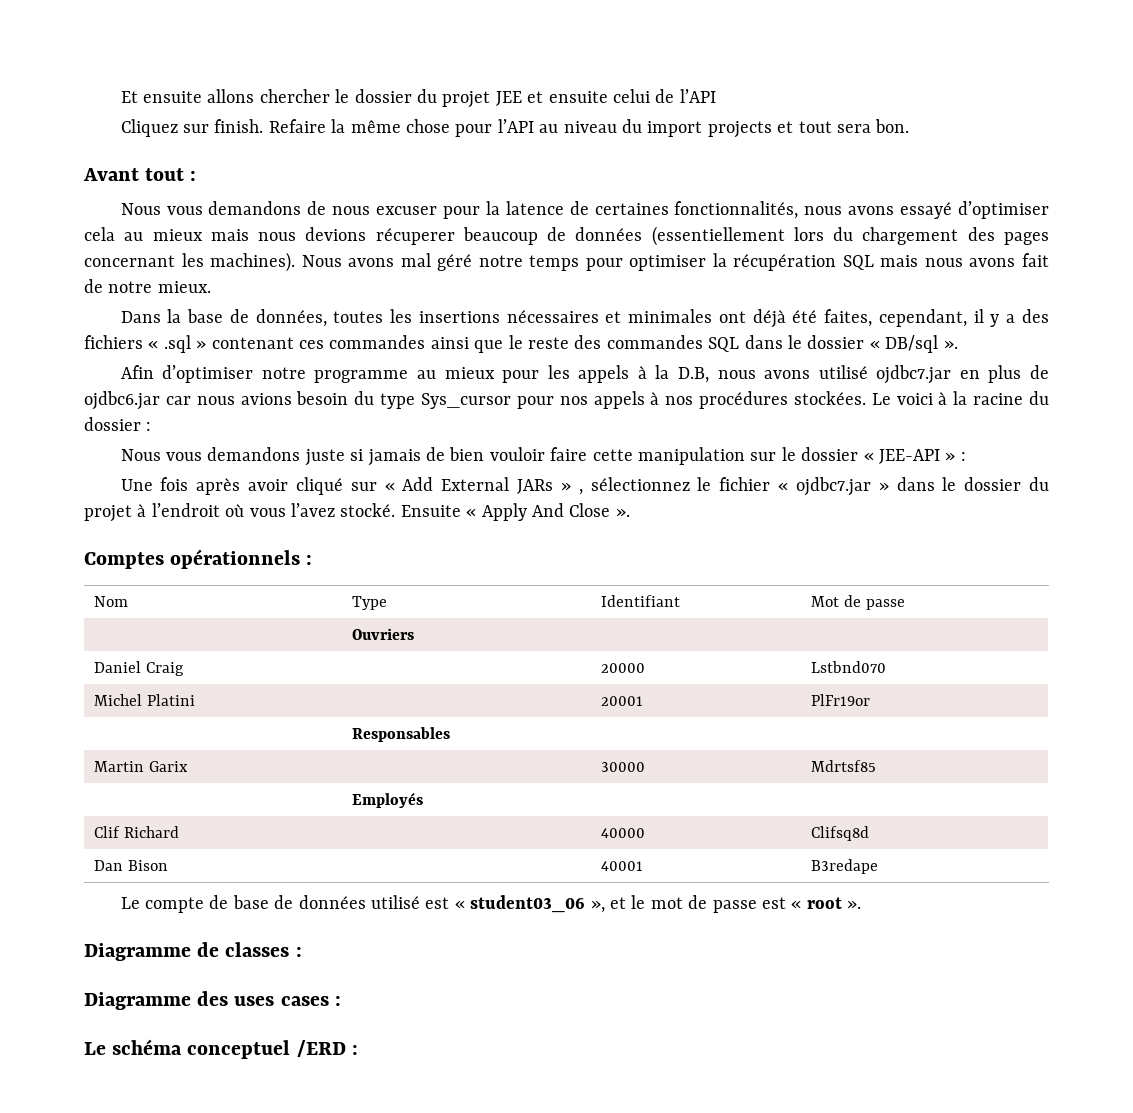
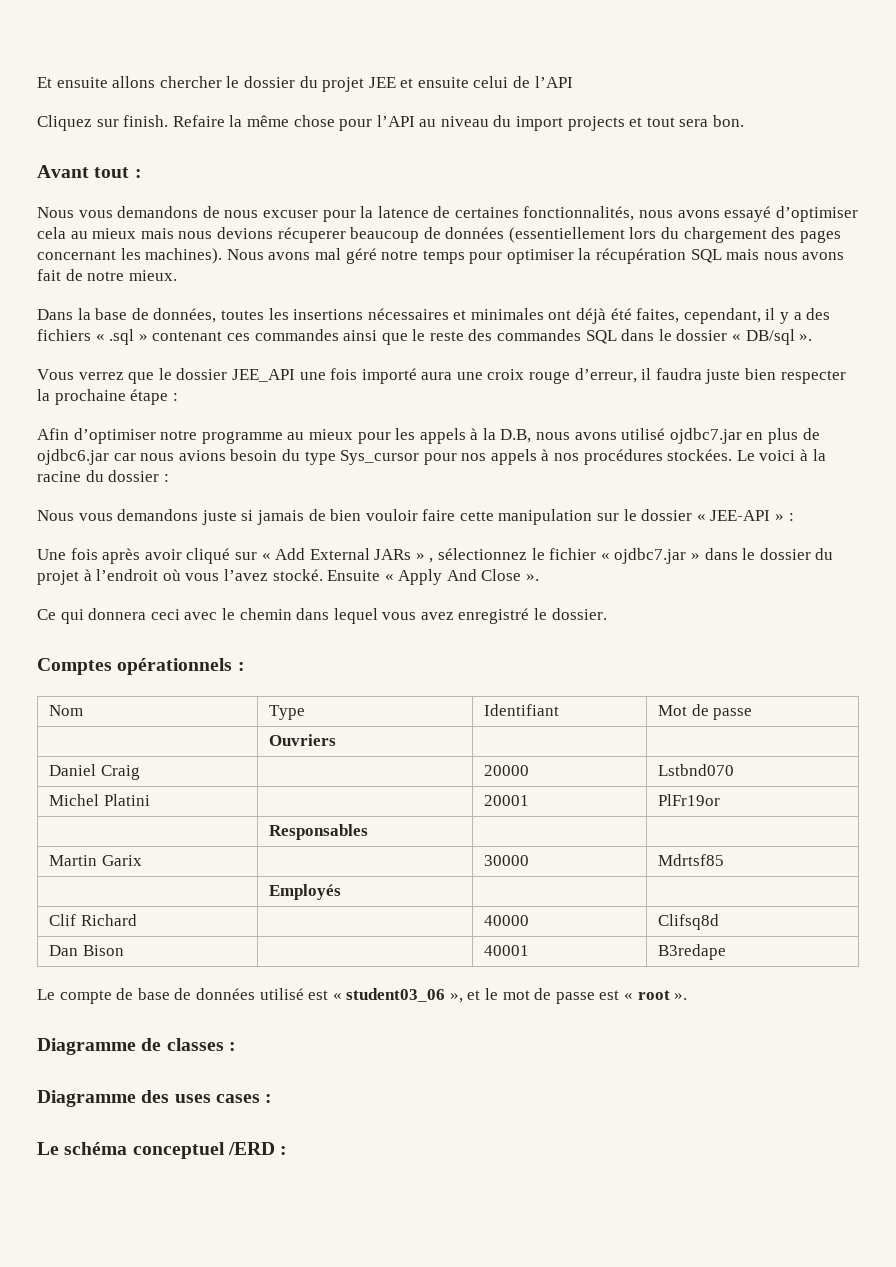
(958, 344) none -> [37,368,846,384] [37,389,178,405] // Vous verrez que le dossier JEE_API une fois importé aura une croix rouge d’erreur, il faudra juste bien respecter la prochaine étape :
(630, 512) none -> [37,608,607,624] // Ce qui donnera ceci avec le chemin dans lequel vous avez enregistré le dossier.

